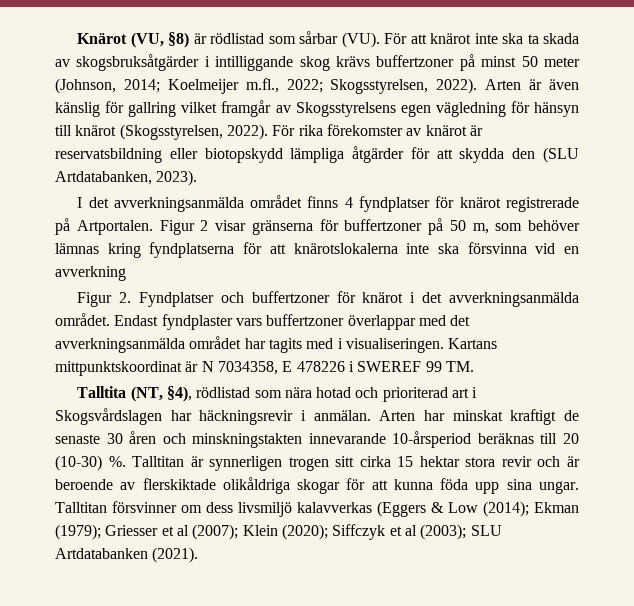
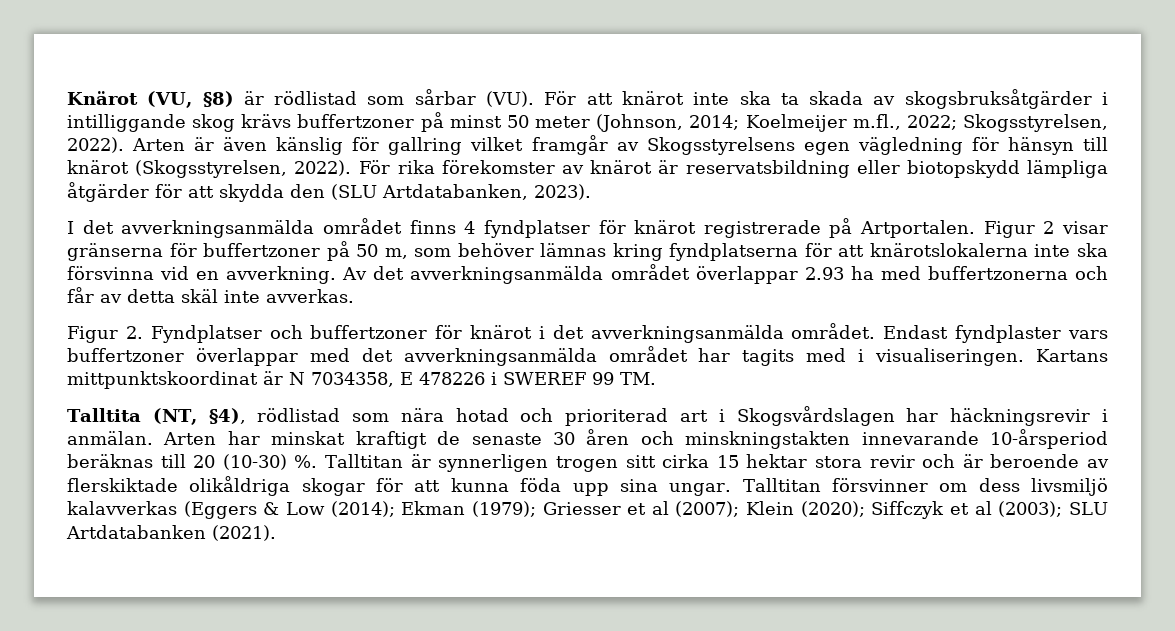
[55,266,126,281] avverkning -> [226,264,1108,284] [67,287,354,303] avverkning. Av det avverkningsanmälda området överlappar 2.93 ha med buffertzonerna och får av detta skäl inte avverkas.

